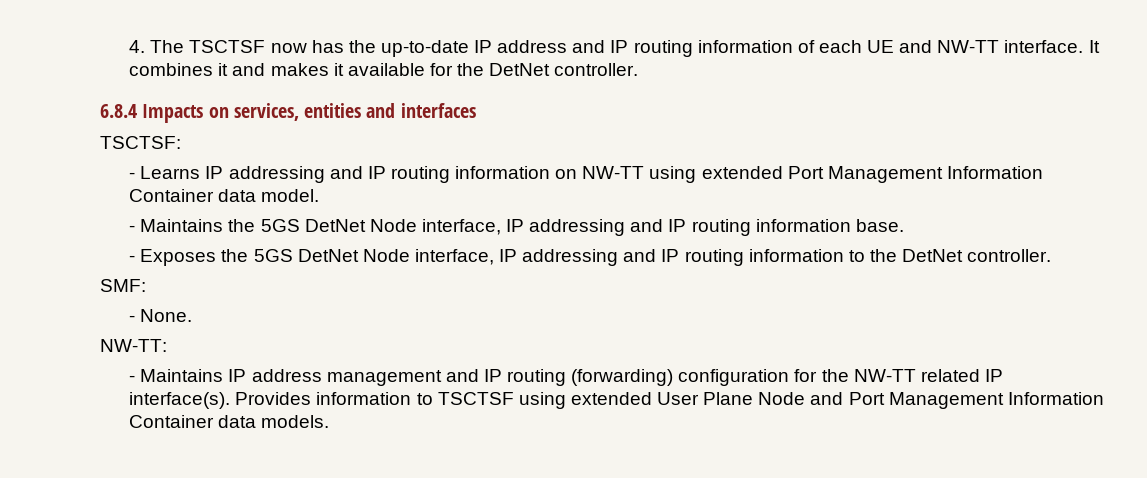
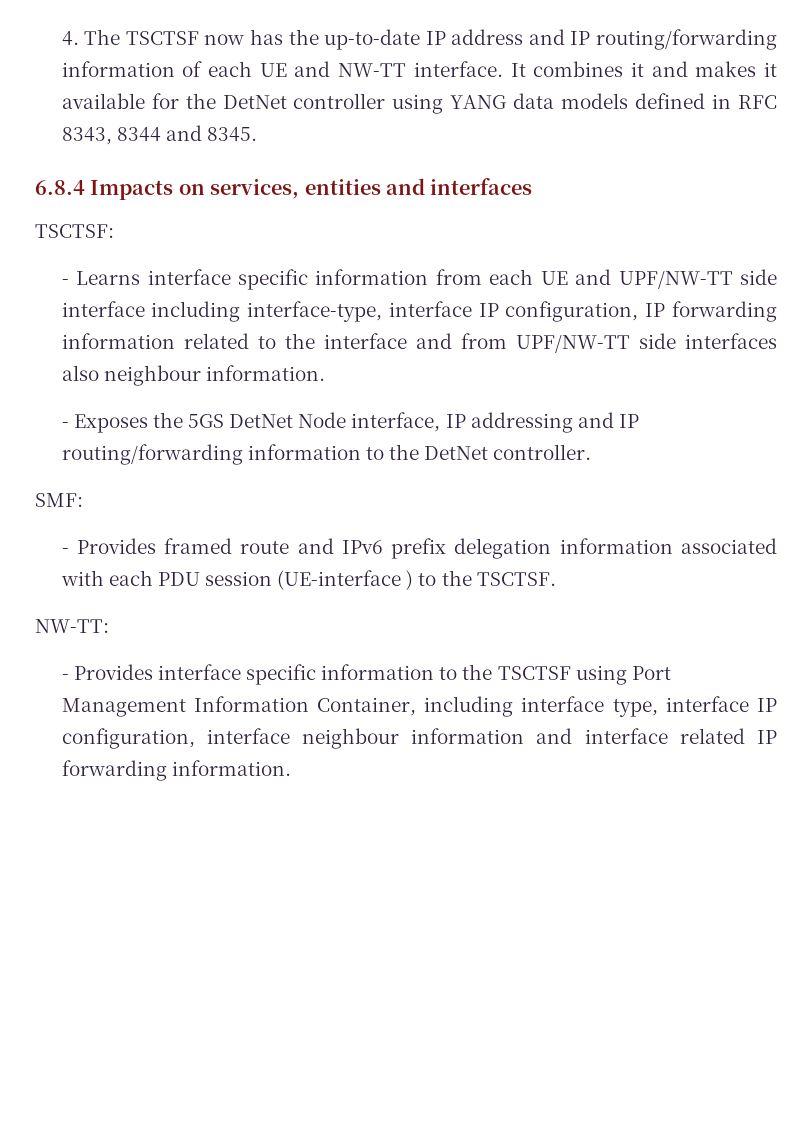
[633,40,693,57] routing -> [596,29,777,50] routing/forwarding
[554,63,639,76] controller. -> [293,93,778,114] [61,125,258,145] controller using YANG data models defined in RFC 8343, 8344 and 8345.
[205,166,1043,183] [129,189,320,202] [129,219,904,236] IP addressing and IP routing information on NW-TT using extended Port Management Information Container data model. // - Maintains the 5GS DetNet Node interface, IP addressing and IP routing information base. -> [147,269,777,290] [61,301,777,322] [61,333,777,353] [61,365,325,386] interface specific information from each UE and UPF/NW-TT side interface including interface-type, interface IP configuration, IP forwarding information related to the interface and from UPF/NW-TT side interfaces also neighbour information.
[684,249,744,266] routing -> [61,444,243,465] routing/forwarding
[140,309,193,322] [100,339,167,352] [129,369,1003,386] [129,392,433,409] None. // NW-TT: // - Maintains IP address management and IP routing (forwarding) configuration for the NW-TT related IP interface(s). Provides information to -> [76,538,778,559] [60,570,556,590] [35,619,109,633] [61,664,493,685] Provides framed route and IPv6 prefix delegation information associated with each PDU session (UE-interface ) to the TSCTSF. // NW-TT: // - Provides interface specific information to the
[570,392,1104,409] [129,415,330,428] extended User Plane Node and Port Management Information Container data models. -> [631,666,671,680] [61,696,777,717] [61,728,777,749] [61,760,291,781] Port Management Information Container, including interface type, interface IP configuration, interface neighbour information and interface related IP forwarding information.

